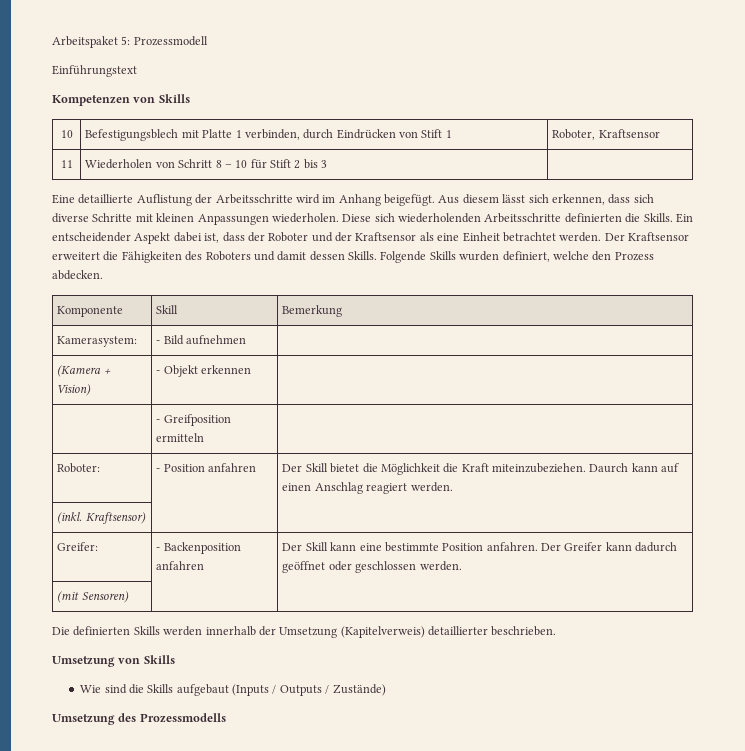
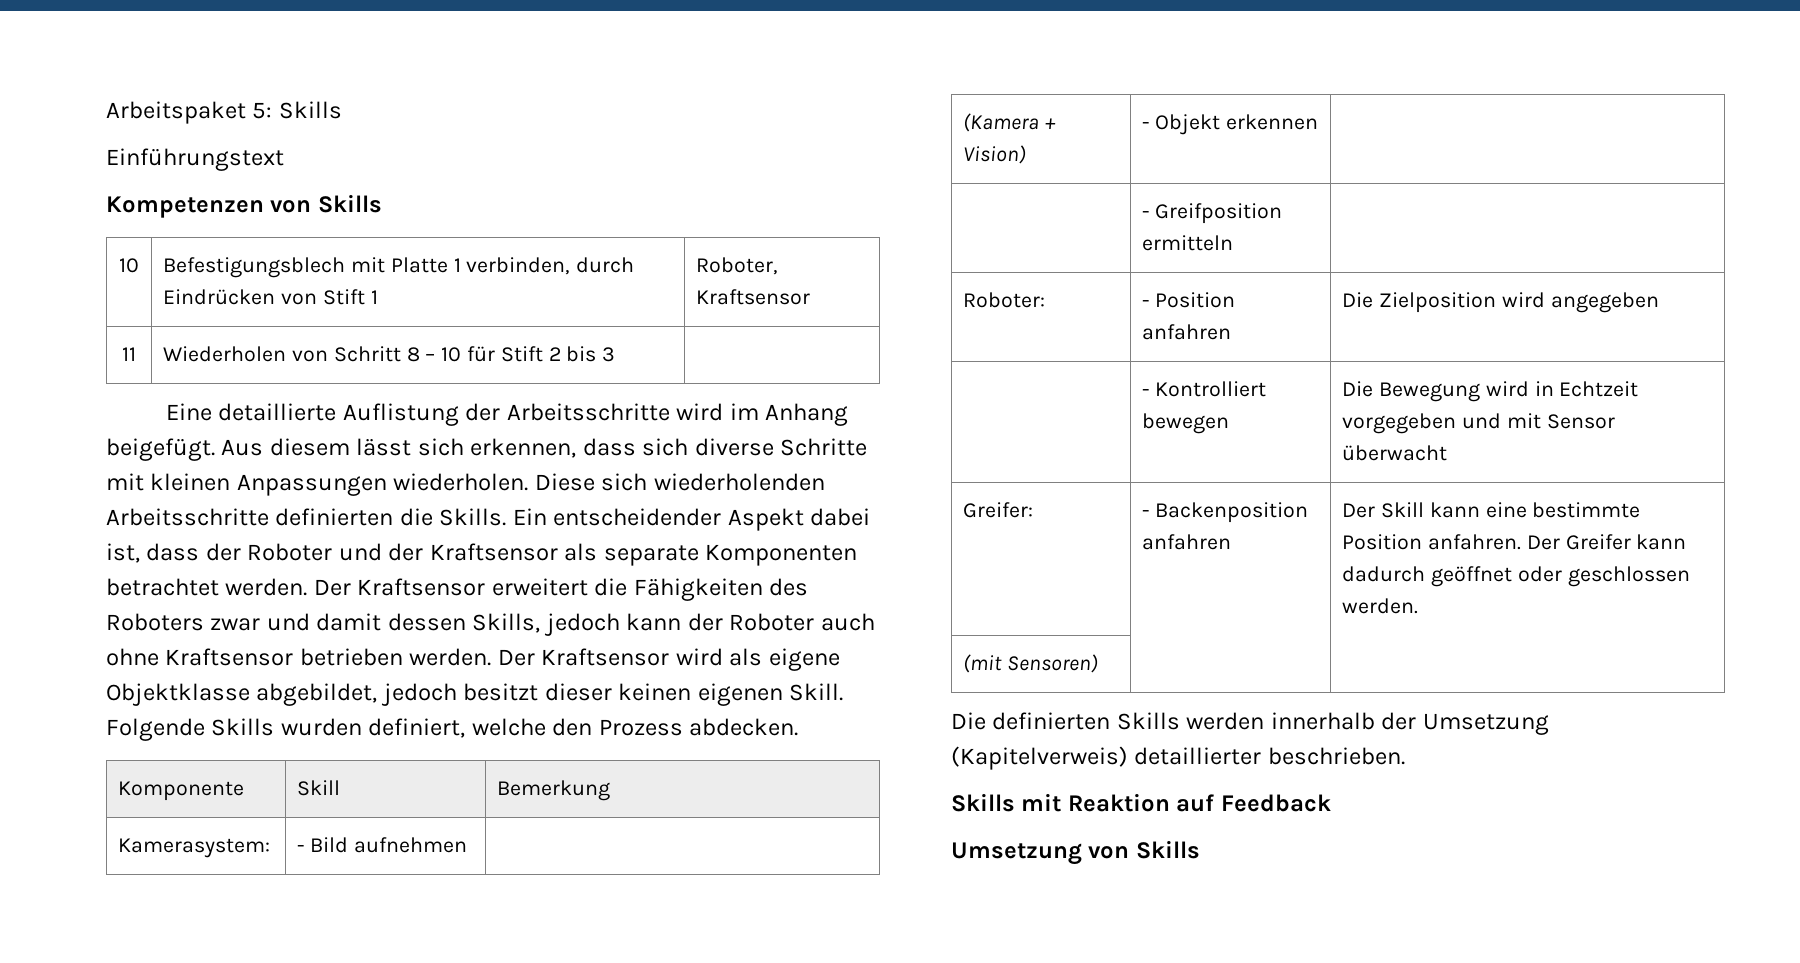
[133,36,208,46] Prozessmodell -> [278,101,342,119] Skills
[437,232,500,242] eine Einheit -> [603,544,858,566] separate Komponenten
(251, 256) none -> [210,618,261,631] zwar
[348,251,377,260] Skills. -> [472,613,875,636] [106,648,840,671] [106,683,844,706] Skills, jedoch kann der Roboter auch ohne Kraftsensor betrieben werden. Der Kraftsensor wird als eigene Objektklasse abgebildet, jedoch besitzt dieser keinen eigenen Skill.
[282,463,680,475] [282,482,453,494] [57,512,146,524] Der Skill bietet die Möglichkeit die Kraft miteinzubeziehen. Daurch kann auf einen Anschlag reagiert werden. // (inkl. Kraftsensor) | | -> [1342,292,1659,313] [1142,381,1267,397] [1142,413,1230,434] [1342,381,1639,402] [1342,413,1615,434] [1342,445,1448,461] Die Zielposition wird angegeben // | - Kontrolliert bewegen | Die Bewegung wird in Echtzeit vorgegeben und mit Sensor überwacht
[52,655,175,667] [80,684,386,696] [52,713,226,725] Umsetzung von Skills // Wie sind die Skills aufgebaut (Inputs / Outputs / Zustände) // Umsetzung des Prozessmodells -> [951,793,1331,812] [951,840,1200,865] Skills mit Reaktion auf Feedback // Umsetzung von Skills

